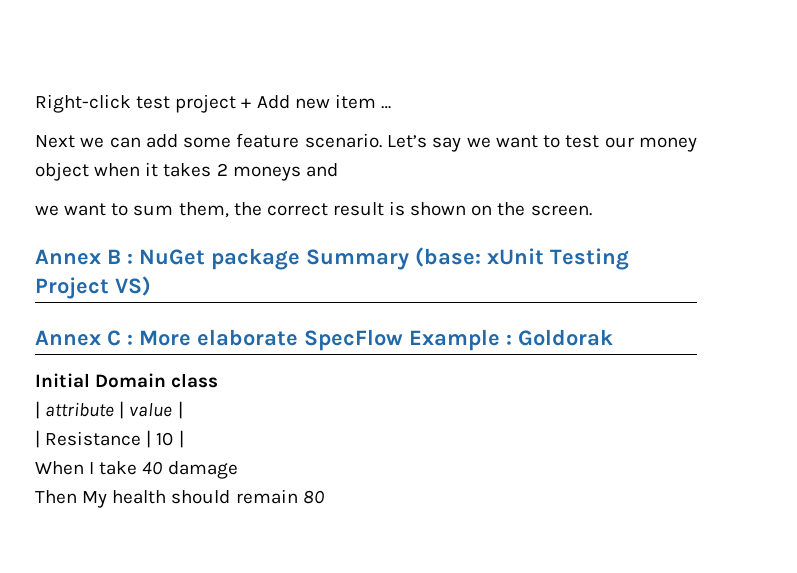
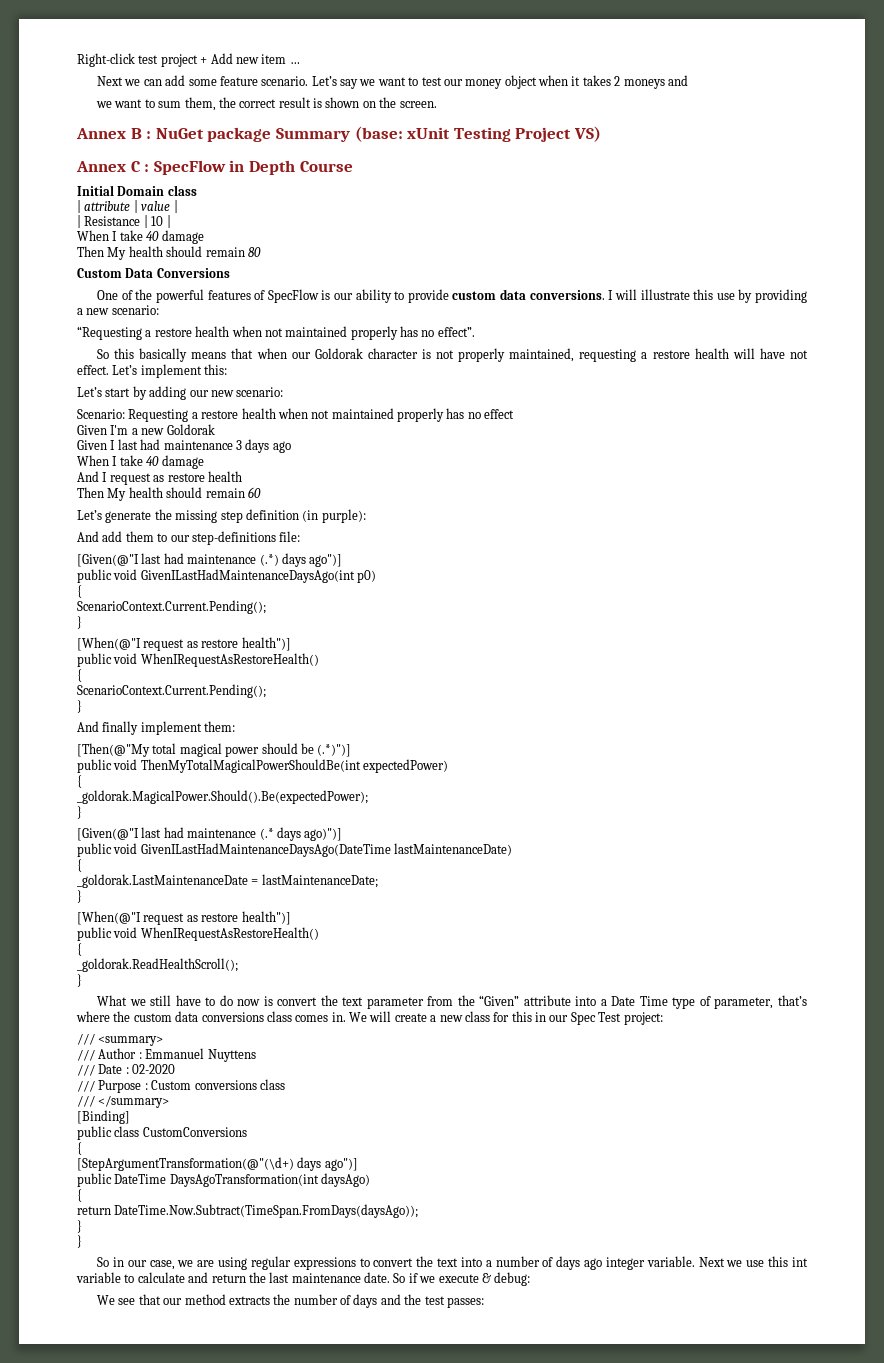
[139,329,613,351] More elaborate SpecFlow Example : Goldorak -> [153,160,353,175] SpecFlow in Depth Course
(325, 497) none -> [77,268,230,278] [97,289,807,303] [77,305,159,315] [77,326,475,340] [97,348,808,362] [77,364,228,378] [77,386,284,400] [77,408,515,422] [77,424,215,435] [77,439,291,453] [77,455,204,469] [77,471,242,485] [77,487,261,501] [77,509,366,523] [77,531,301,545] [77,553,343,567] [77,569,377,583] [77,585,82,598] [77,600,266,614] [77,616,82,629] [77,637,291,651] [77,653,319,667] [77,669,82,682] [77,684,266,698] [77,700,82,713] [77,721,236,735] [77,743,352,757] [77,759,449,773] [77,775,82,788] [77,790,368,804] [77,806,82,819] [77,827,343,841] [77,843,513,857] [77,859,82,872] [77,874,378,888] [77,890,82,903] [77,911,291,925] [77,927,319,941] [77,943,82,956] [77,958,238,972] [77,974,82,987] [97,995,808,1009] [76,1011,663,1025] [77,1033,164,1046] [77,1048,256,1062] [77,1064,176,1076] [77,1079,285,1093] [77,1095,170,1108] [77,1110,130,1124] [77,1126,247,1140] [77,1142,82,1155] [77,1157,358,1171] [77,1173,371,1187] [77,1189,82,1202] [77,1204,419,1218] [77,1220,82,1233] [77,1235,82,1248] [97,1256,808,1270] [76,1272,531,1286] [97,1294,484,1308] // Custom Data Conversions // One of the powerful features of SpecFlow is our ability to provide custom data conversions. I will illustrate this use by providing a new scenario: // “Requesting a restore health when not maintained properly has no effect”. // So this basically means that when our Goldorak character is not properly maintained, requesting a restore health will have not effect. Let’s implement this: // Let’s start by adding our new scenario: // Scenario: Requesting a restore health when not maintained properly has no effect // Given I'm a new Goldorak // Given I last had maintenance 3 days ago // When I take 40 damage // And I request as restore health // Then My health should remain 60 // Let’s generate the missing step definition (in purple): // And add them to our step-definitions file: // [Given(@"I last had maintenance (.*) days ago")] // public void GivenILastHadMaintenanceDaysAgo(int p0) // { // ScenarioContext.Current.Pending(); // } // [When(@"I request as restore health")] // public void WhenIRequestAsRestoreHealth() // { // ScenarioContext.Current.Pending(); // } // And finally implement them: // [Then(@"My total magical power should be (.*)")] // public void ThenMyTotalMagicalPowerShouldBe(int expectedPower) // { // _goldorak.MagicalPower.Should().Be(expectedPower); // } // [Given(@"I last had maintenance (.* days ago)")] // public void GivenILastHadMaintenanceDaysAgo(DateTime lastMaintenanceDate) // { // _goldorak.LastMaintenanceDate = lastMaintenanceDate; // } // [When(@"I request as restore health")] // public void WhenIRequestAsRestoreHealth() // { // _goldorak.ReadHealthScroll(); // } // What we still have to do now is convert the text parameter from the “Given” attribute into a Date Time type of parameter, that’s where the custom data conversions class comes in. We will create a new class for this in our Spec Test project: // /// <summary> // /// Author : Emmanuel Nuyttens // /// Date : 02-2020 // /// Purpose : Custom conversions class // /// </summary> // [Binding] // public class CustomConversions // { // [StepArgumentTransformation(@"(\d+) days ago")] // public DateTime DaysAgoTransformation(int daysAgo) // { // return DateTime.Now.Subtract(TimeSpan.FromDays(daysAgo)); // } // } // So in our case, we are using regular expressions to convert the text into a number of days ago integer variable. Next we use this int variable to calculate and return the last maintenance date. So if we execute & debug: // We see that our method extracts the number of days and the test passes:

